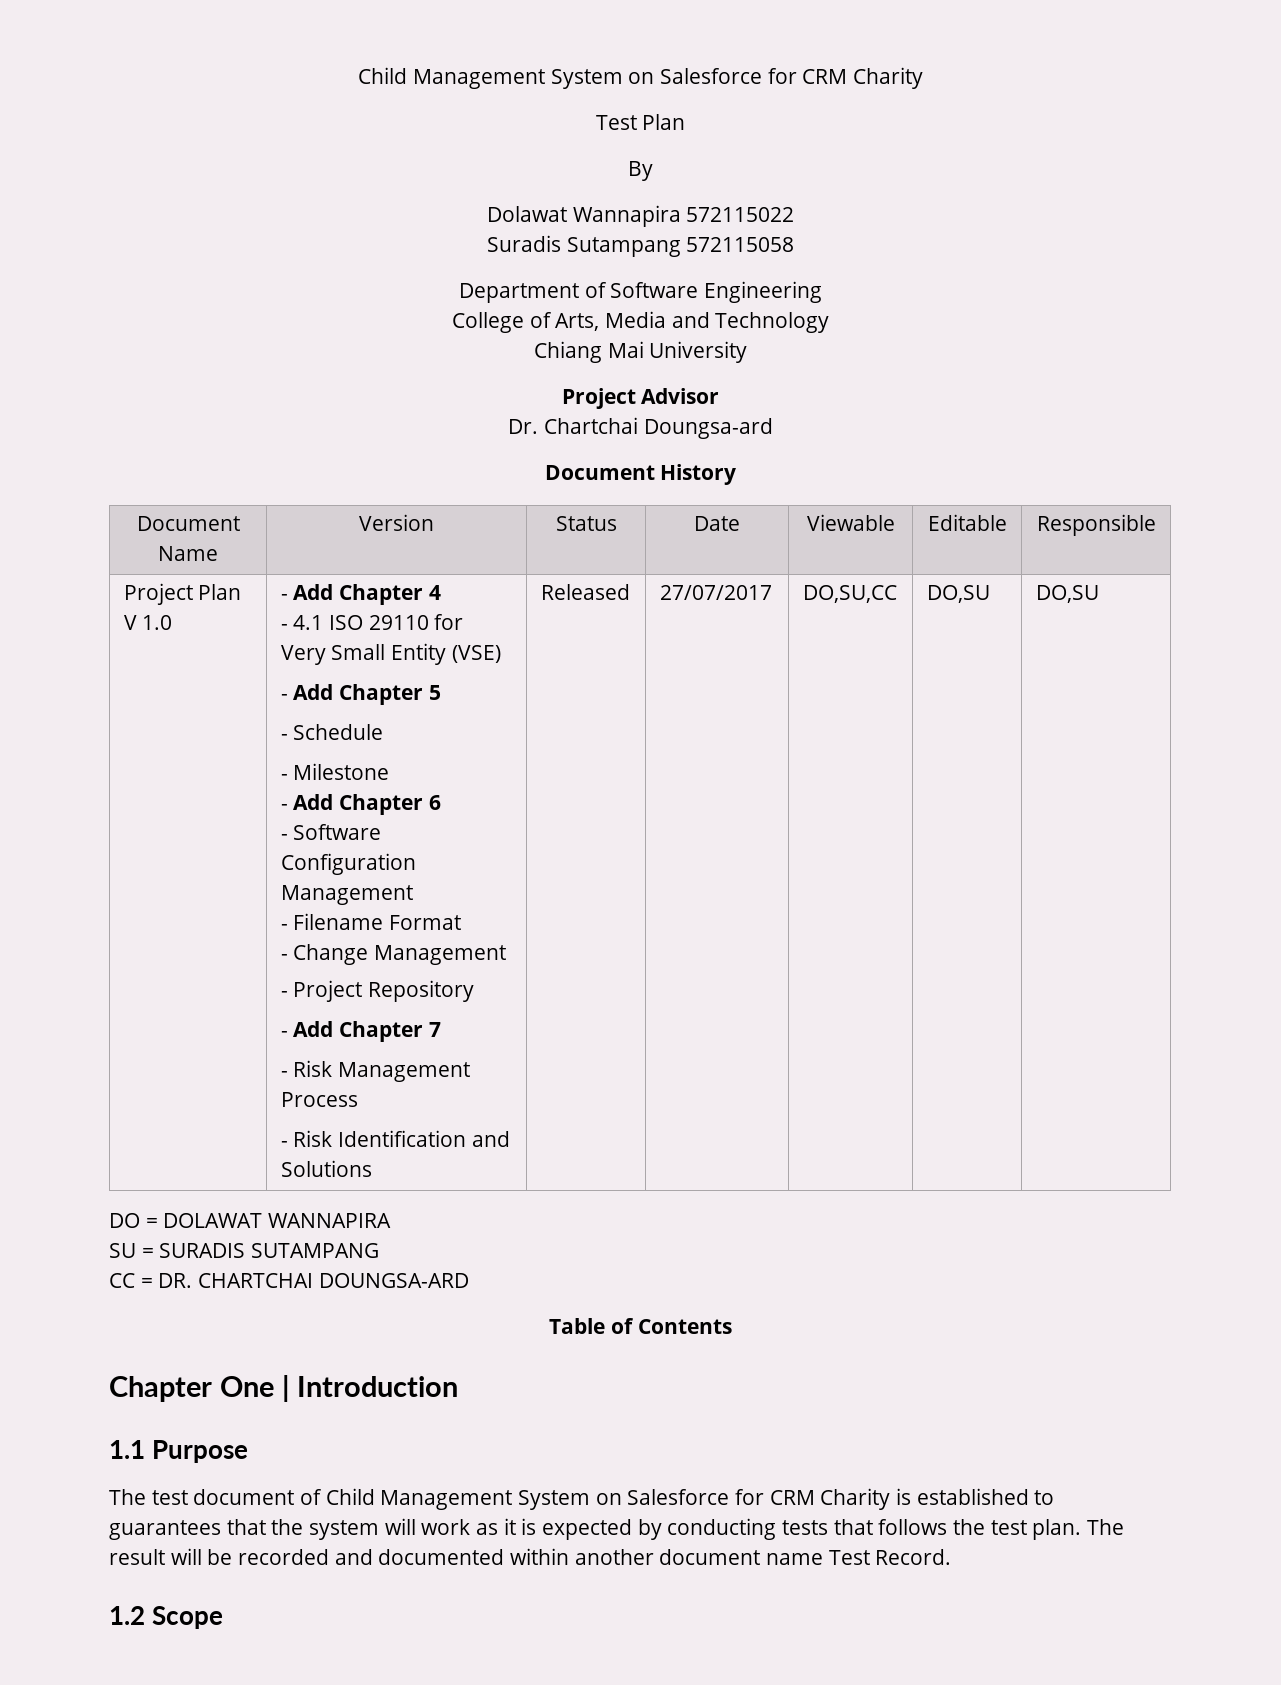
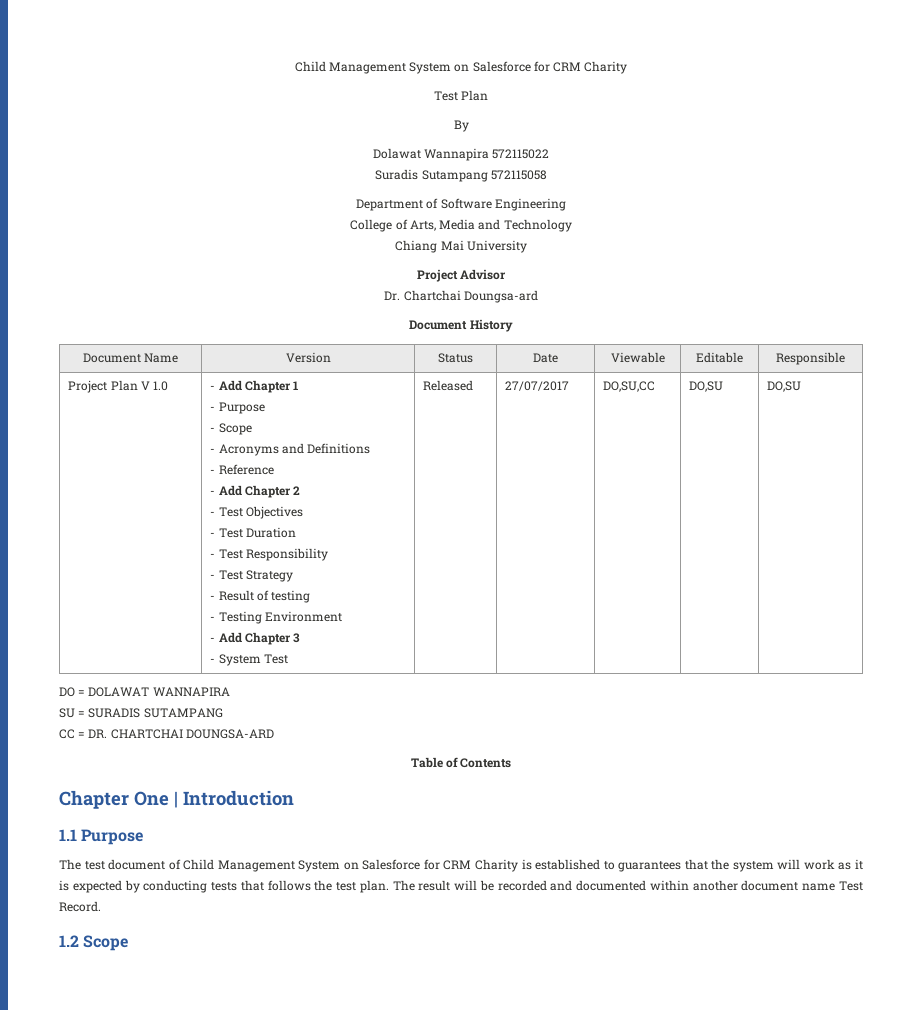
[428,585,441,600] [280,614,464,630] [280,643,501,665] [280,684,441,705] [280,724,384,740] [280,763,390,780] [280,794,441,815] [280,824,382,840] [280,853,416,875] [280,885,413,905] [280,913,461,930] [280,944,506,965] [280,980,474,1002] [280,1021,441,1042] [280,1060,470,1082] [280,1092,358,1107] [280,1130,510,1147] [280,1160,372,1177] 4 // - 4.1 ISO 29110 for Very Small Entity (VSE) // - Add Chapter 5 // - Schedule // - Milestone // - Add Chapter 6 // - Software Configuration Management // - Filename Format // - Change Management // - Project Repository // - Add Chapter 7 // - Risk Management Process // - Risk Identification and Solutions -> [293,381,299,390] [210,402,265,414] [210,423,252,435] [210,443,371,456] [210,464,274,475] [210,485,301,498] [210,506,303,519] [210,527,296,538] [210,548,328,561] [210,570,293,582] [210,590,311,603] [210,611,342,624] [210,632,301,645] [210,654,288,666] 1 // - Purpose // - Scope // - Acronyms and Definitions // - Reference // - Add Chapter 2 // - Test Objectives // - Test Duration // - Test Responsibility // - Test Strategy // - Result of testing // - Testing Environment // - Add Chapter 3 // - System Test

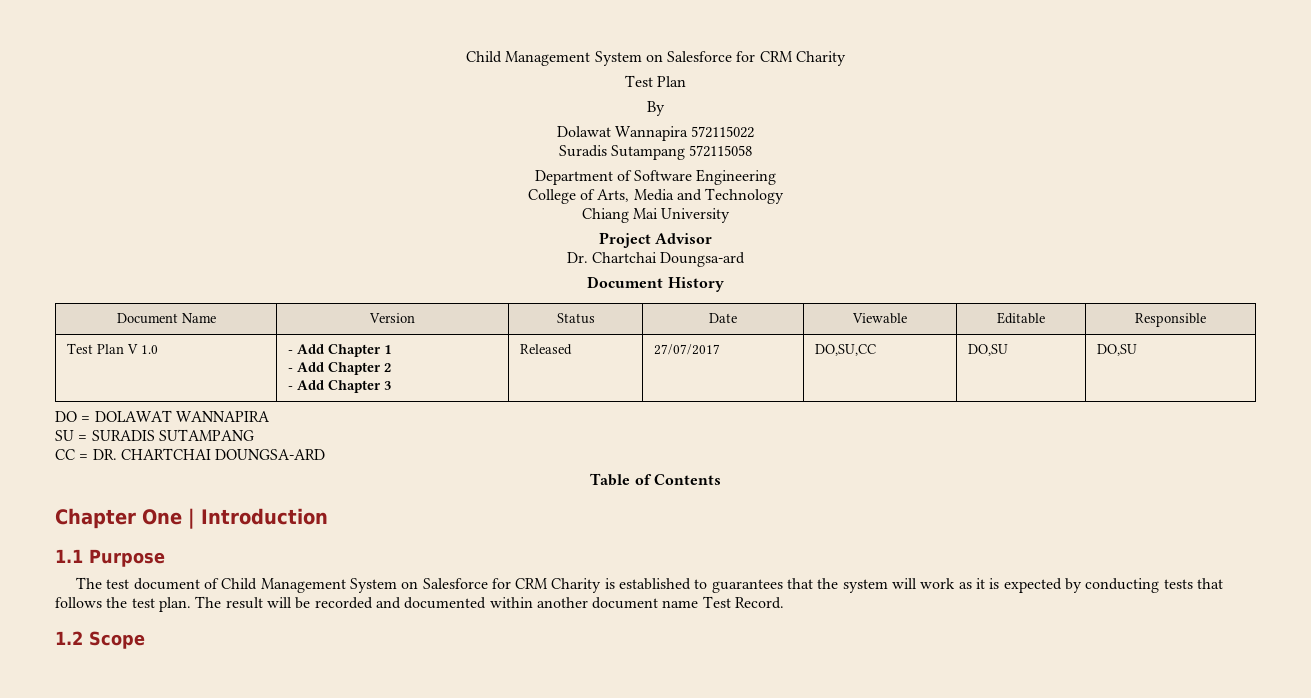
[68,380,108,393] Project -> [66,343,93,354] Test
[218,402,265,414] [210,423,252,435] [210,443,371,456] [210,464,274,475] [210,485,301,498] [210,506,303,519] [210,527,296,538] [210,548,328,561] [210,570,293,582] [210,590,311,603] [210,611,342,624] Purpose // - Scope // - Acronyms and Definitions // - Reference // - Add Chapter 2 // - Test Objectives // - Test Duration // - Test Responsibility // - Test Strategy // - Result of testing // - Testing Environment -> [296,362,391,375] Add Chapter 2
[210,654,288,666] // - System Test -> (391, 385) none

